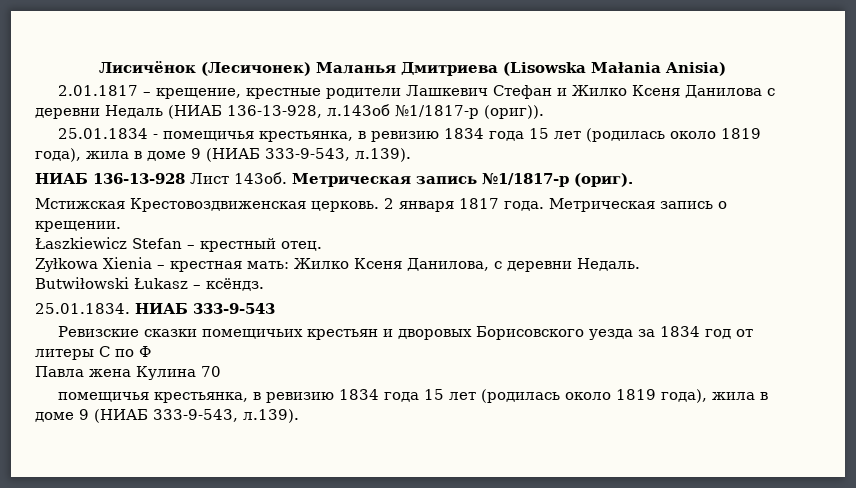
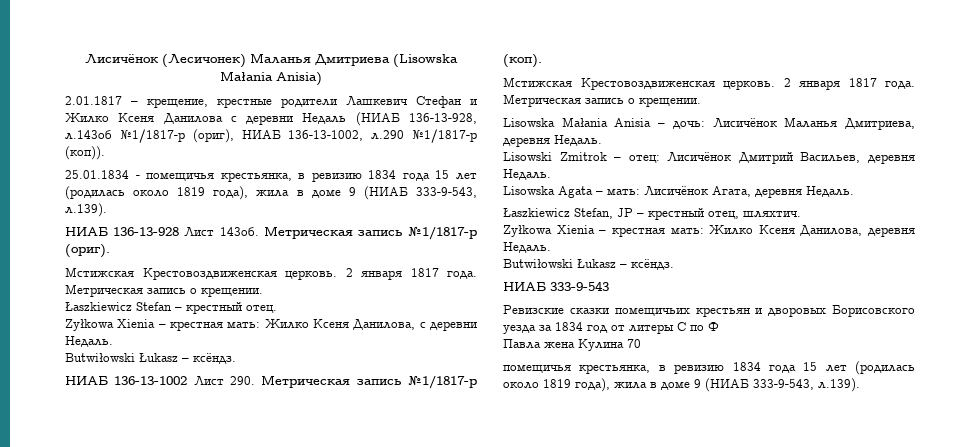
[484,105,544,119] (ориг)). -> [192,129,477,143] [65,146,105,160] (ориг), НИАБ 136-13-1002, л.290 №1/1817-р (коп)).
[35,303,130,314] 25.01.1834. -> [65,375,477,389] [503,54,542,68] [503,77,915,90] [503,94,701,107] [503,117,915,130] [503,135,602,147] [503,152,915,164] [503,169,551,180] [503,186,854,198] [503,208,801,220] [503,225,915,237] [503,242,551,253] [503,259,674,270] НИАБ 136-13-1002 Лист 290. Метрическая запись №1/1817-р (коп). // Мстижская Крестовоздвиженская церковь. 2 января 1817 года. Метрическая запись о крещении. // Lisowska Małania Anisia – дочь: Лисичёнок Маланья Дмитриева, деревня Недаль. // Lisowski Zmitrok – отец: Лисичёнок Дмитрий Васильев, деревня Недаль. // Lisowska Agata – мать: Лисичёнок Агата, деревня Недаль. // Łaszkiewicz Stefan, JP – крестный отец, шляхтич. // Zyłkowa Xienia – крестная мать: Жилко Ксеня Данилова, деревня Недаль. // Butwiłowski Łukasz – ксёндз. //

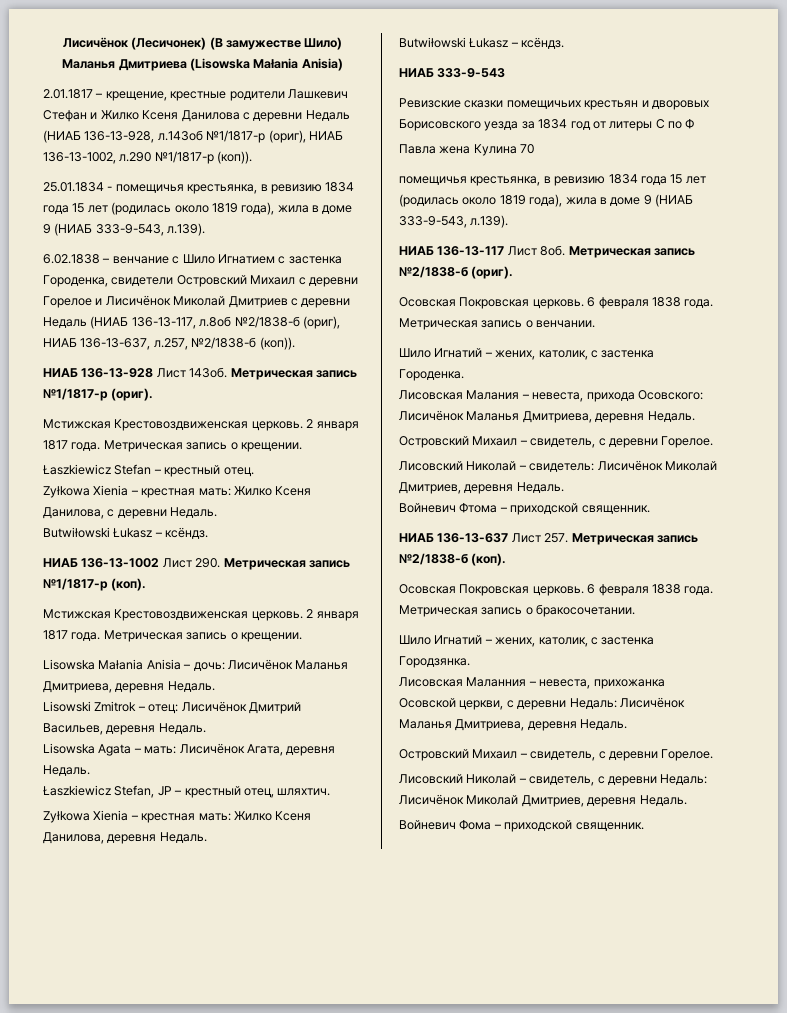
(246, 61) none -> [209,37,343,50] (В замужестве Шило)
(107, 210) none -> [43,254,342,264] [43,275,358,287] [43,295,351,308] [43,316,340,329] [43,337,295,350] // 6.02.1838 – венчание с Шило Игнатием с застенка Городенка, свидетели Островский Михаил с деревни Горелое и Лисичёнок Миколай Дмитриев с деревни Недаль (НИАБ 136-13-117, л.8об №2/1838-б (ориг), НИАБ 136-13-637, л.257, №2/1838-б (коп)).
(860, 385) none -> [399,245,695,258] [399,266,514,279] [399,297,714,309] [399,318,596,330] [399,348,655,360] [399,369,464,381] [399,390,703,402] [399,410,695,423] [399,436,714,448] [399,460,717,472] [399,482,564,494] [399,503,650,515] [399,533,698,545] [399,553,507,566] [399,584,714,596] [399,604,636,617] [399,635,655,647] [399,656,470,668] [399,677,665,689] [399,697,685,710] [399,719,628,731] [399,749,714,761] [399,774,708,786] [399,794,687,807] [399,820,644,832] // НИАБ 136-13-117 Лист 8об. Метрическая запись №2/1838-б (ориг). // Осовская Покровская церковь. 6 февраля 1838 года. Метрическая запись о венчании. // Шило Игнатий – жених, католик, с застенка Городенка. // Лисовская Малания – невеста, прихода Осовского: Лисичёнок Маланья Дмитриева, деревня Недаль. // Островский Михаил – свидетель, с деревни Горелое. // Лисовский Николай – свидетель: Лисичёнок Миколай Дмитриев, деревня Недаль. // Войневич Фтома – приходской священник. // НИАБ 136-13-637 Лист 257. Метрическая запись №2/1838-б (коп). // Осовская Покровская церковь. 6 февраля 1838 года. Метрическая запись о бракосочетании. // Шило Игнатий – жених, католик, с застенка Городзянка. // Лисовская Маланния – невеста, прихожанка Осовской церкви, с деревни Недаль: Лисичёнок Маланья Дмитриева, деревня Недаль. // Островский Михаил – свидетель, с деревни Горелое. // Лисовский Николай – свидетель, с деревни Недаль: Лисичёнок Миколай Дмитриев, деревня Недаль. // Войневич Фома – приходской священник.

